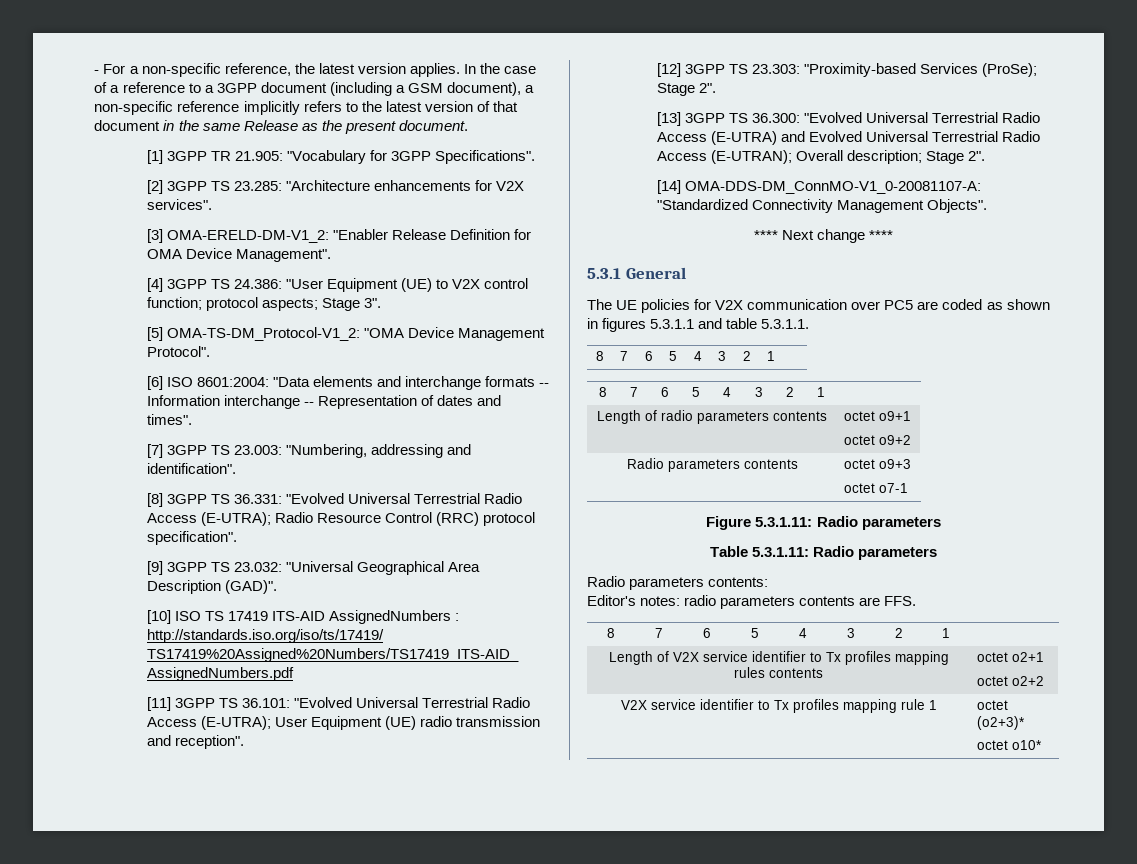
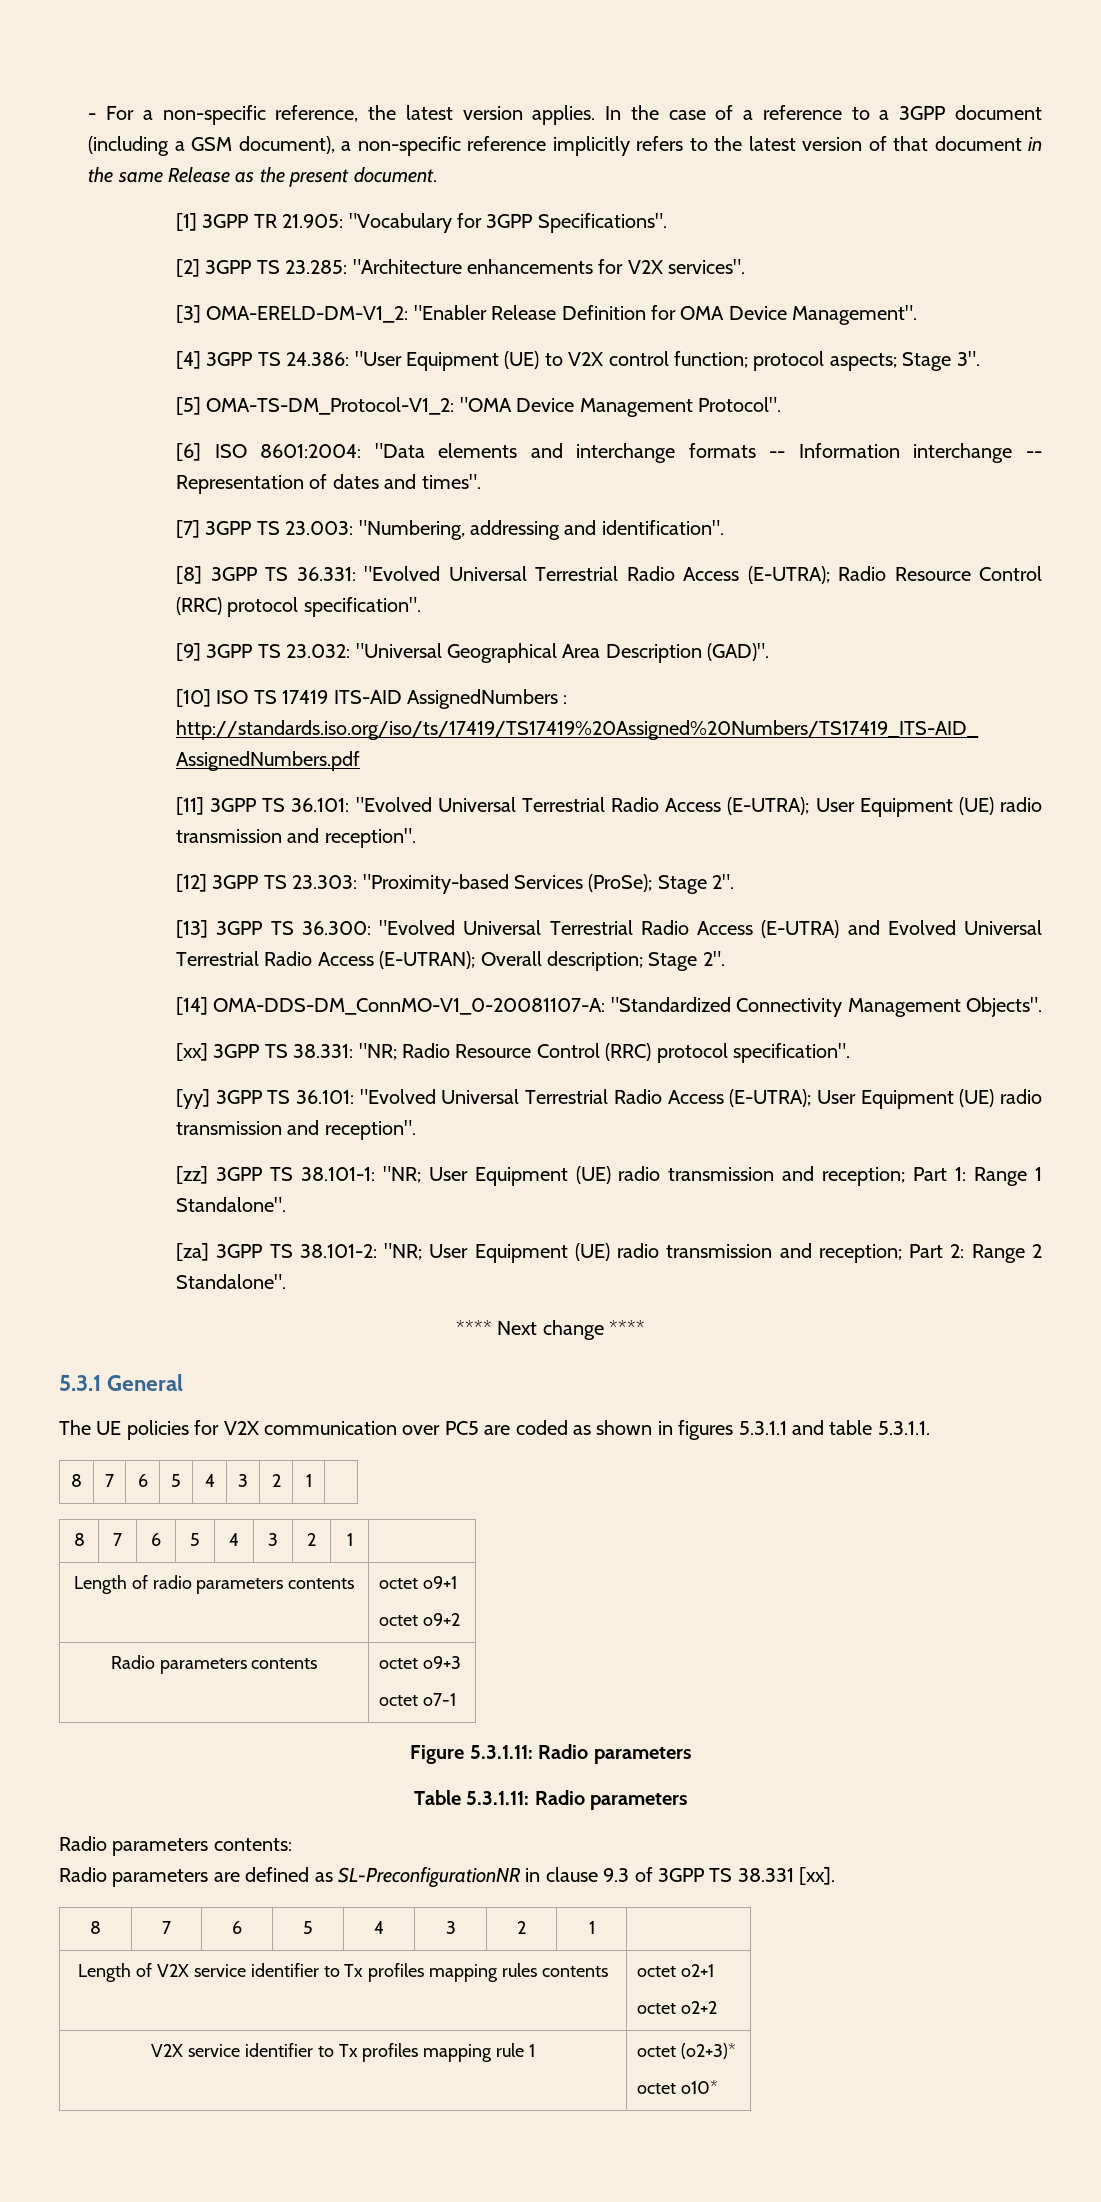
(987, 206) none -> [175,1043,850,1063] [175,1089,1042,1109] [175,1120,416,1140] [175,1166,1042,1186] [175,1197,286,1212] [175,1243,1042,1263] [175,1274,286,1289] // [xx] 3GPP TS 38.331: "NR; Radio Resource Control (RRC) protocol specification". // [yy] 3GPP TS 36.101: "Evolved Universal Terrestrial Radio Access (E-UTRA); User Equipment (UE) radio transmission and reception". // [zz] 3GPP TS 38.101-1: "NR; User Equipment (UE) radio transmission and reception; Part 1: Range 1 Standalone". // [za] 3GPP TS 38.101-2: "NR; User Equipment (UE) radio transmission and reception; Part 2: Range 2 Standalone".
[587,595,917,609] Editor's notes: radio parameters contents are FFS. -> [59,1867,836,1888] Radio parameters are defined as SL-PreconfigurationNR in clause 9.3 of 3GPP TS 38.331 [xx].

